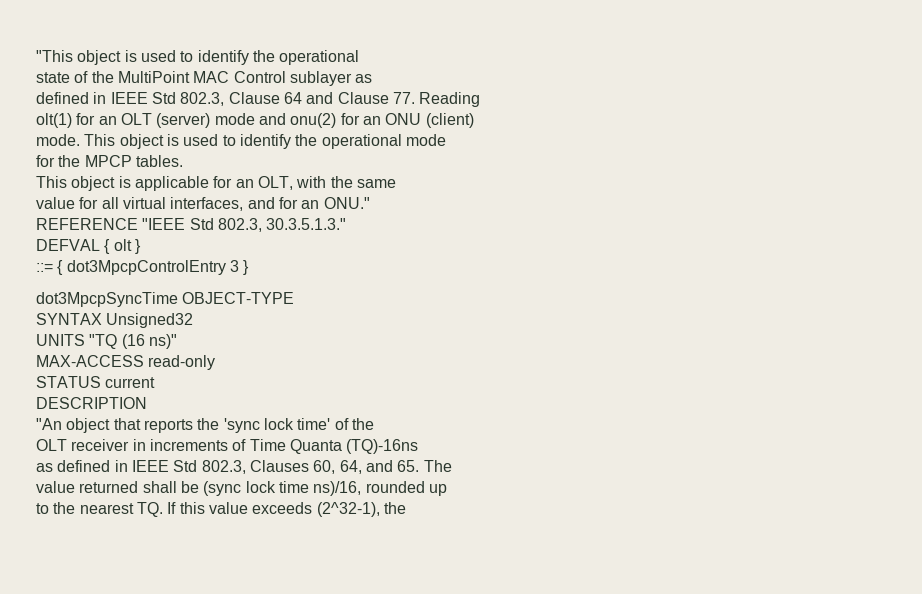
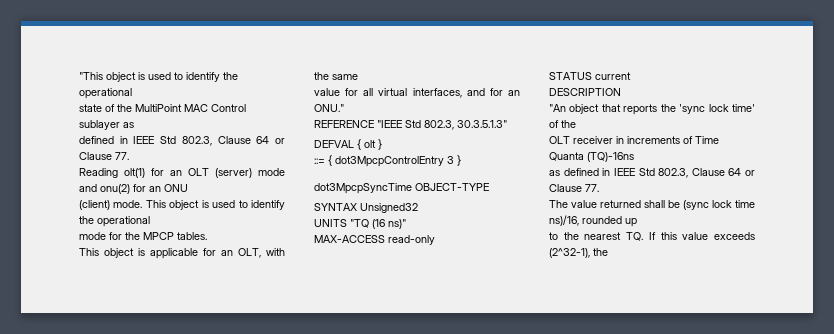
[306,92,415,104] and Clause 77. -> [275,138,285,144] [79,152,129,160] or Clause 77. //
(481, 99) // -> (118, 173) none
(422, 119) none -> (188, 188) //
(474, 120) // -> (110, 205) none
[405,134,446,146] mode // -> [79,232,106,240] // mode
[266,218,347,230] 30.3.5.1.3." -> [457,120,507,128] 30.3.5.1.3"
[249,460,420,474] Clauses 60, 64, and 65. -> [691,168,755,176] [549,184,599,192] Clause 64 or Clause 77. //
(452, 466) // -> (568, 204) none

